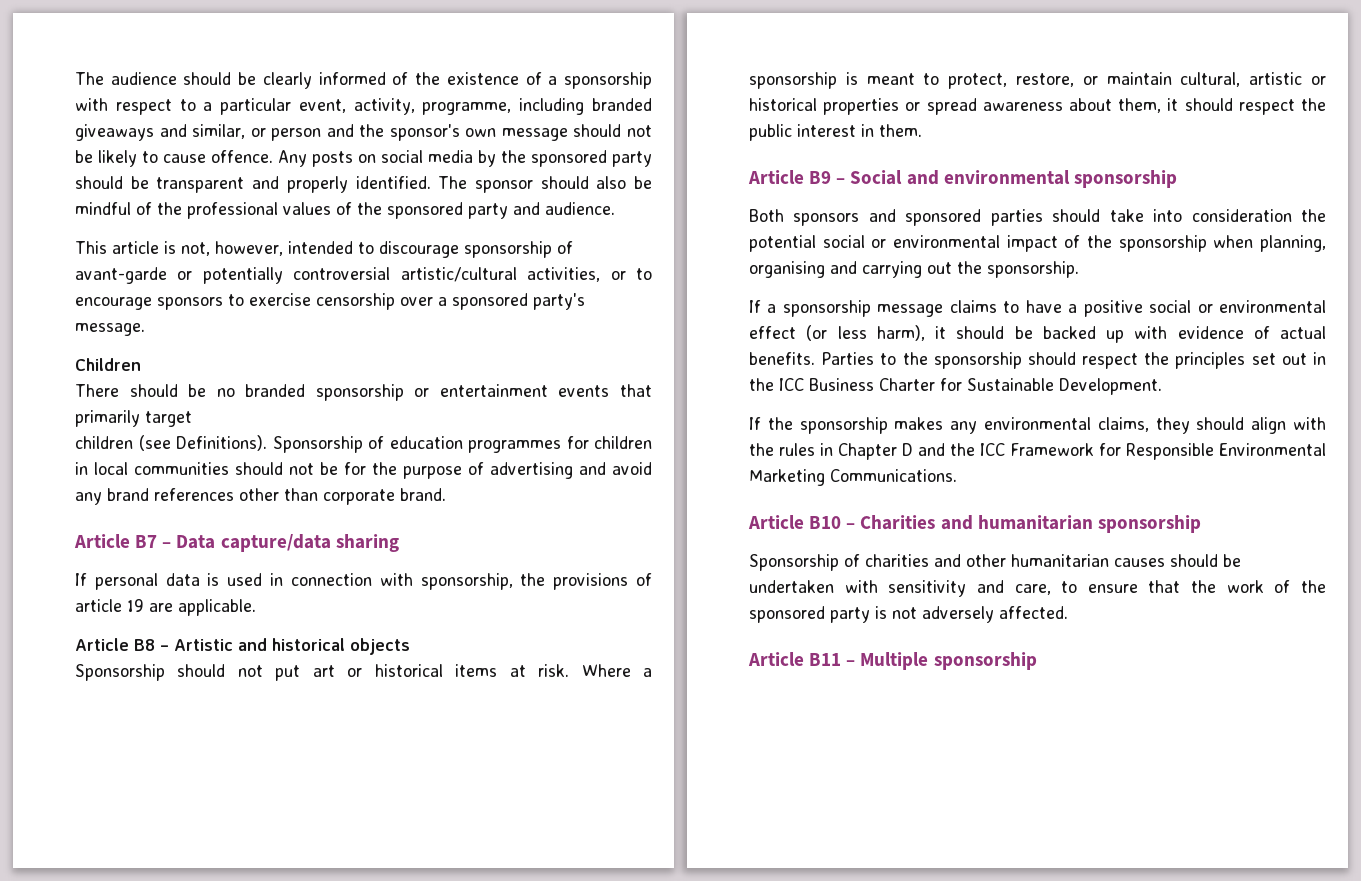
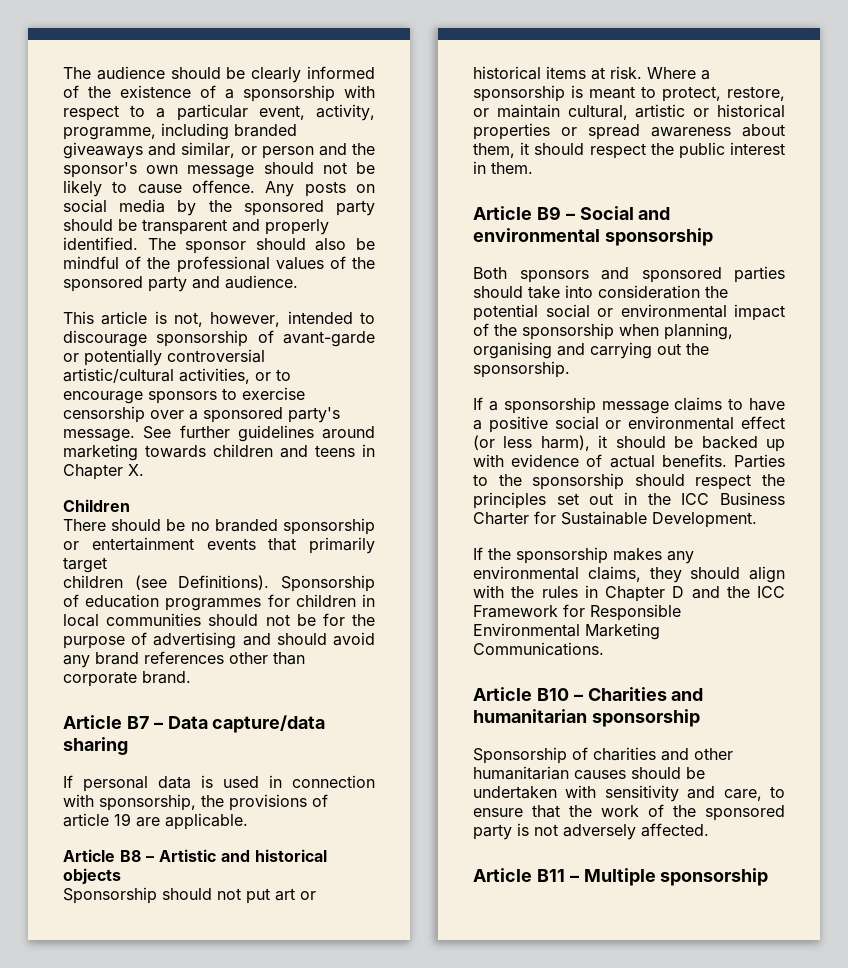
(145, 329) none -> [143,425,375,442] [63,444,375,461] [63,464,144,480] See further guidelines around marketing towards children and teens in Chapter X.
(606, 468) none -> [276,633,327,645] should

